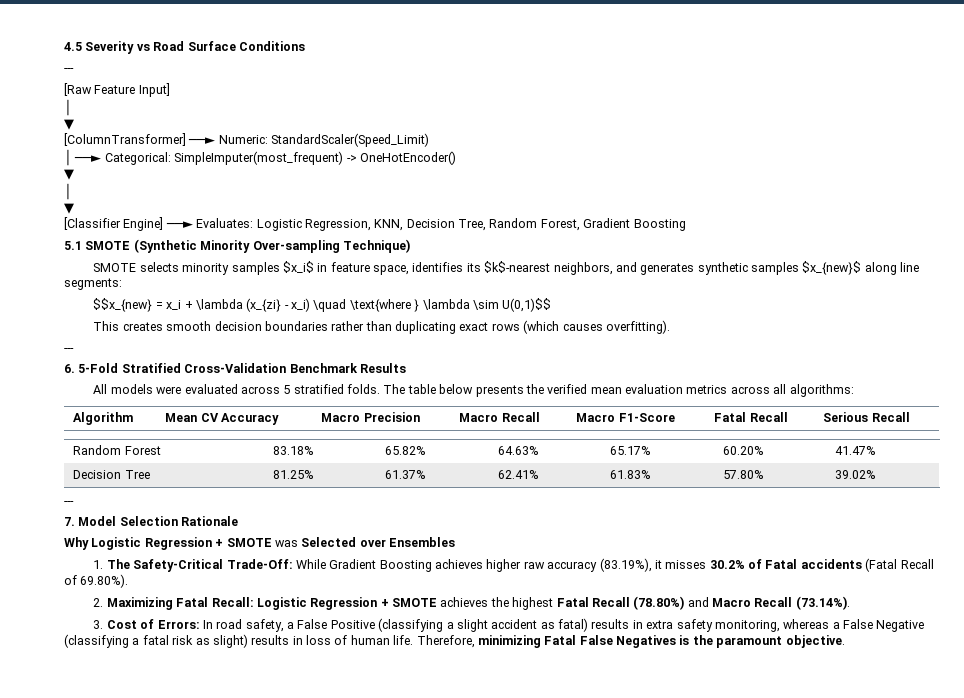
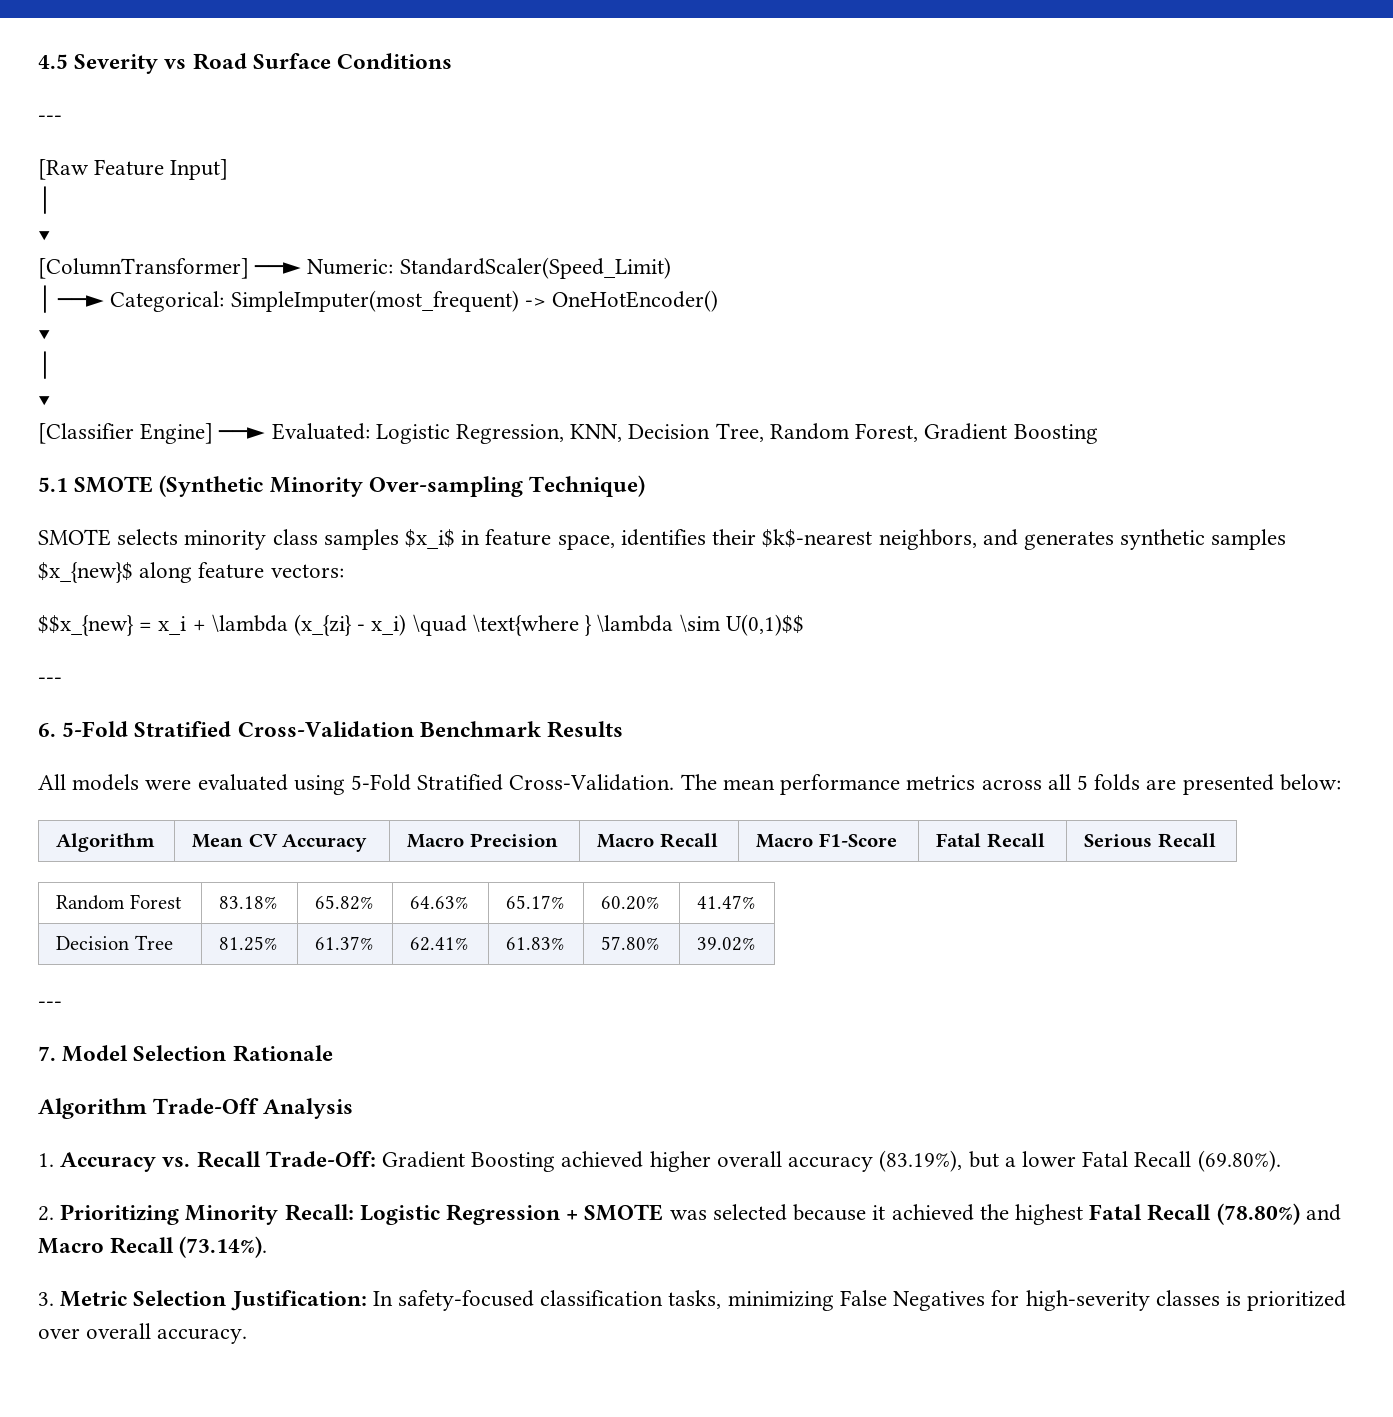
[196,218,254,228] Evaluates: -> [271,423,370,440] Evaluated:
(230, 269) none -> [272,529,318,545] class
[466,263,481,272] its -> [712,529,757,545] their
[900,262,920,272] [64,278,122,290] line segments: -> [198,562,344,579] feature vectors:
[93,320,670,334] // This creates smooth decision boundaries rather than duplicating exact rows (which causes overfitting). -> (804, 625) none
[240,384,854,397] across 5 stratified folds. The table below presents the verified mean evaluation metrics across all algorithms: -> [293,774,1341,795] using 5-Fold Stratified Cross-Validation. The mean performance metrics across all 5 folds are presented below:
[64,537,89,550] Why -> [38,1098,354,1119] [38,1150,1281,1172] [38,1204,354,1225] Algorithm Trade-Off Analysis // 1. Accuracy vs. Recall Trade-Off: Gradient Boosting achieved higher overall accuracy (83.19%), but a lower Fatal Recall (69.80%). // 2. Prioritizing Minority Recall:
[301,537,455,547] [93,558,934,572] [64,574,129,588] [93,597,489,610] Selected over Ensembles // 1. The Safety-Critical Trade-Off: While Gradient Boosting achieves higher raw accuracy (83.19%), it misses 30.2% of Fatal accidents (Fatal Recall of 69.80%). // 2. Maximizing Fatal Recall: Logistic Regression + SMOTE achieves -> [712,1204,974,1221] selected because it achieved
[106,618,925,632] [64,634,845,648] Cost of Errors: In road safety, a False Positive (classifying a slight accident as fatal) results in extra safety monitoring, whereas a False Negative (classifying a fatal risk as slight) results in loss of human life. Therefore, minimizing Fatal False Negatives is the paramount objective. -> [60,1290,1347,1311] [38,1323,248,1344] Metric Selection Justification: In safety-focused classification tasks, minimizing False Negatives for high-severity classes is prioritized over overall accuracy.

